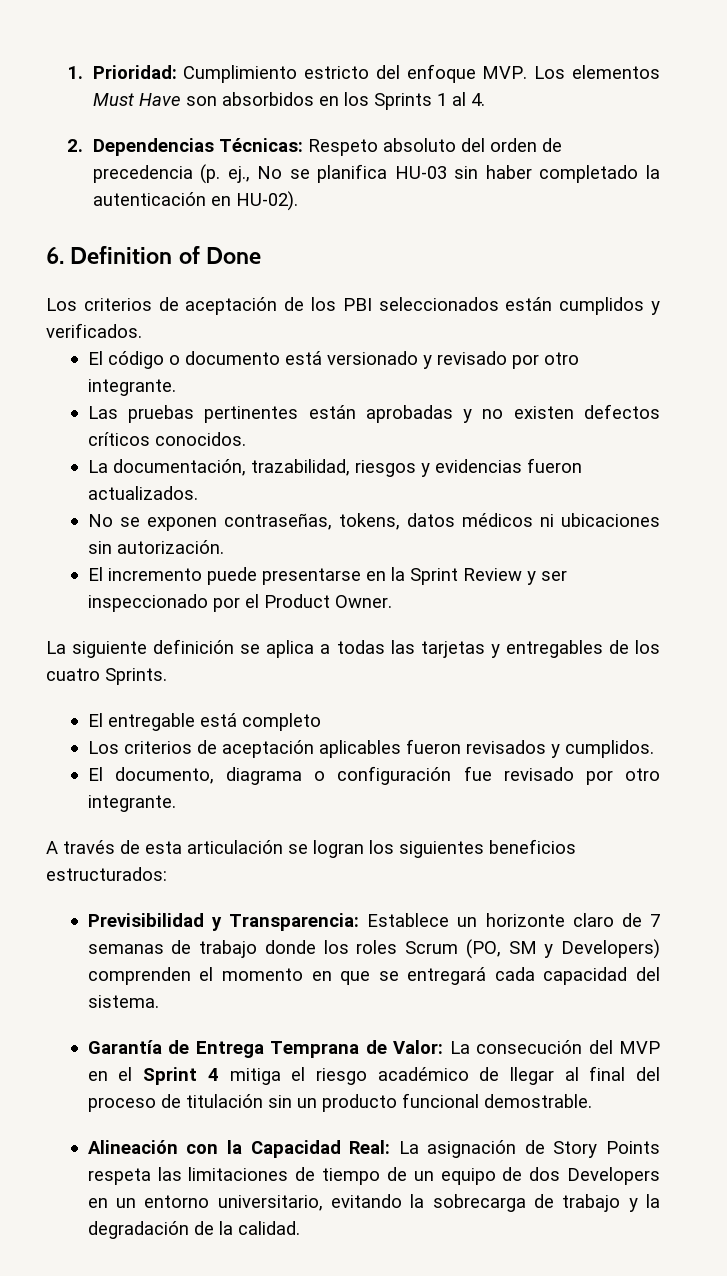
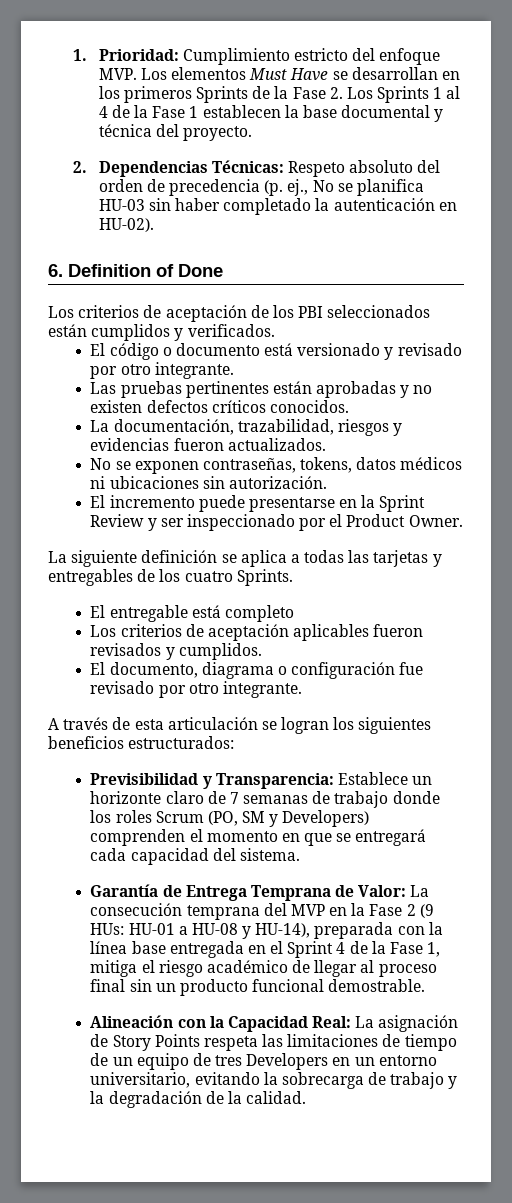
[185,92,485,110] son absorbidos en los Sprints 1 al 4. -> [332,67,460,80] [98,86,461,103] [98,105,444,122] [98,124,252,141] se desarrollan en los primeros Sprints de la Fase 2. Los Sprints 1 al 4 de la Fase 1 establecen la base documental y técnica del proyecto.
(583, 1047) none -> [186,905,260,920] temprana
[118,1067,219,1085] el Sprint 4 -> [351,903,434,918] [90,922,443,939] [90,941,441,958] la Fase 2 (9 HUs: HU-01 a HU-08 y HU-14), preparada con la línea base entregada en el Sprint 4 de la Fase 1,
[589,1066,661,1081] [87,1094,263,1112] final del proceso de titulación -> [378,964,437,977] [90,979,126,992] proceso final
[529,1167,561,1181] dos -> [215,1055,243,1066] tres

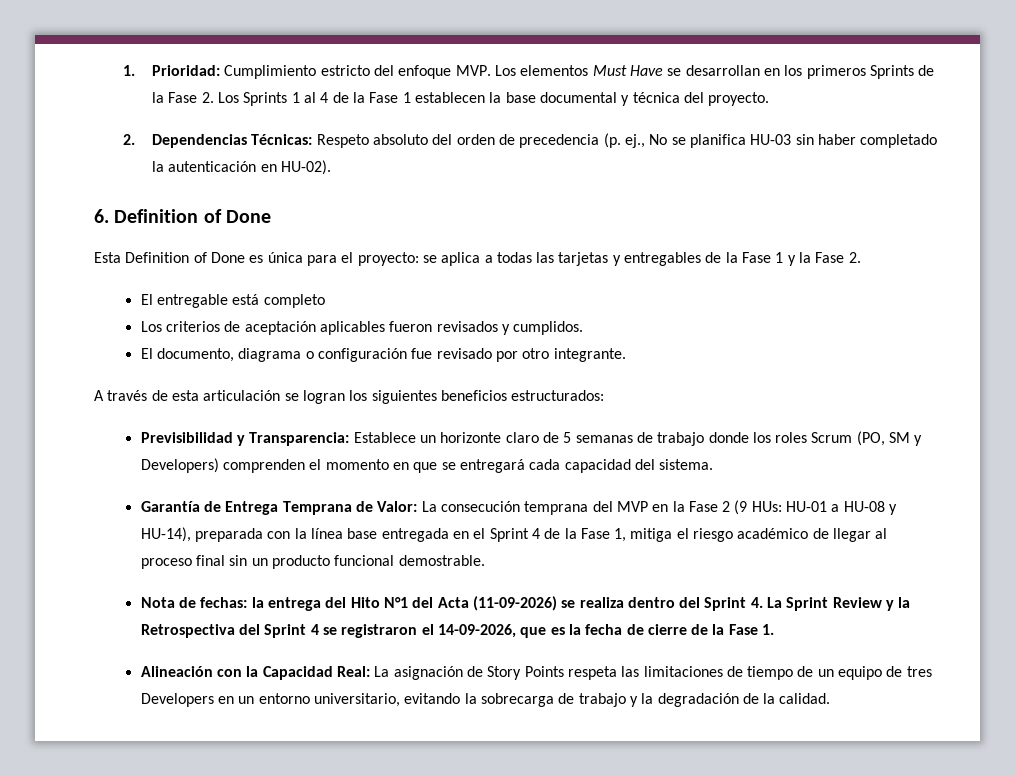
[48,305,431,322] [48,324,275,341] [90,343,462,360] [90,362,234,379] [90,381,433,398] [90,400,349,413] [90,419,403,436] [90,438,326,451] [90,457,463,474] [90,476,327,489] [90,495,426,512] [90,514,463,531] [48,550,218,567] Los criterios de aceptación de los PBI seleccionados están cumplidos y verificados. // El código o documento está versionado y revisado por otro integrante. // Las pruebas pertinentes están aprobadas y no existen defectos críticos conocidos. // La documentación, trazabilidad, riesgos y evidencias fueron actualizados. // No se exponen contraseñas, tokens, datos médicos ni ubicaciones sin autorización. // El incremento puede presentarse en la Sprint Review y ser inspeccionado por el Product Owner. // La siguiente definición -> [94,252,419,266] Esta Definition of Done es única para el proyecto:
[159,569,293,586] los cuatro Sprints. -> [725,252,861,266] la Fase 1 y la Fase 2.
[229,792,239,804] 7 -> [563,432,572,443] 5
(426, 985) none -> [140,596,911,611] [140,624,775,638] // Nota de fechas: la entrega del Hito N°1 del Acta (11-09-2026) se realiza dentro del Sprint 4. La Sprint Review y la Retrospectiva del Sprint 4 se registraron el 14-09-2026, que es la fecha de cierre de la Fase 1.

